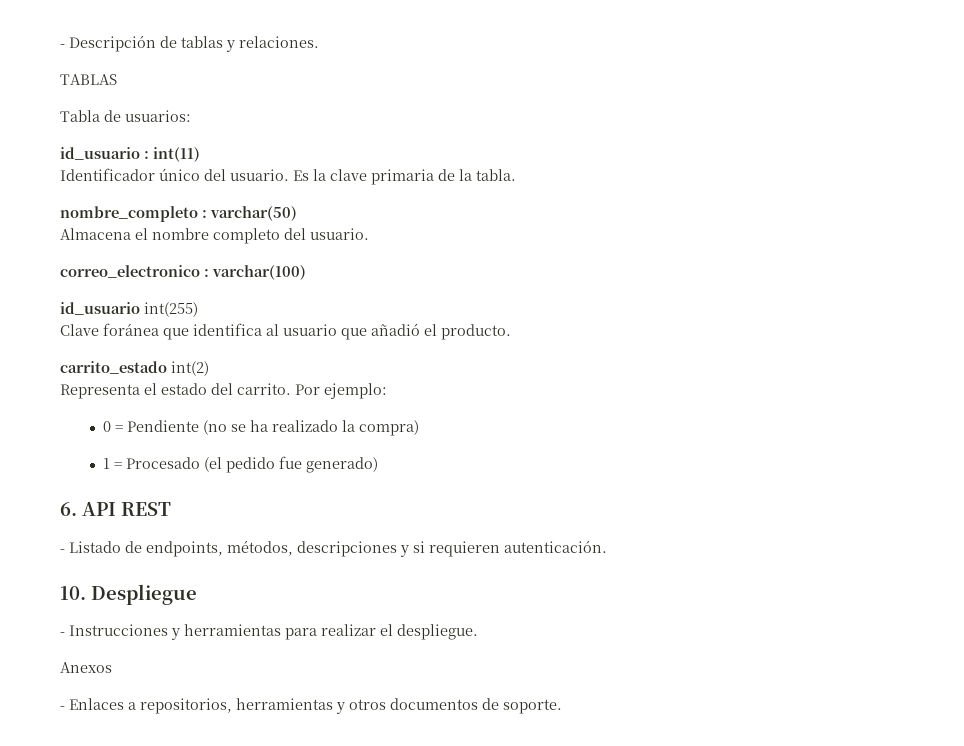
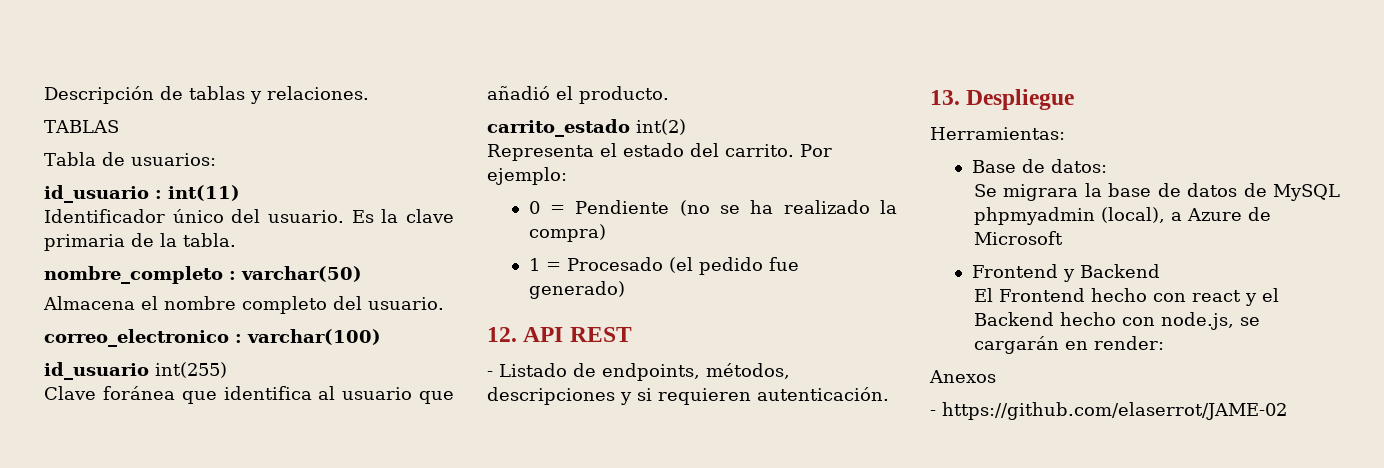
[60,44,65,48] - -> (44, 95) none
[60,502,77,516] 6. -> [487,327,517,342] 12.
[60,586,86,600] 10. -> [930,90,960,105] 13.
[60,624,478,640] [60,662,112,673] [60,698,562,714] - Instrucciones y herramientas para realizar el despliegue. // Anexos // - Enlaces a repositorios, herramientas y otros documentos de soporte. -> [930,127,1065,140] [971,159,1107,173] [973,183,1340,201] [973,207,1271,225] [973,231,1063,245] [971,264,1160,282] [973,288,1279,306] [973,312,1260,330] [973,336,1164,354] [929,370,996,383] [930,402,1287,420] Herramientas: // Base de datos: // Se migrara la base de datos de MySQL phpmyadmin (local), a Azure de Microsoft // Frontend y Backend // El Frontend hecho con react y el Backend hecho con node.js, se cargarán en render: // Anexos // - https://github.com/elaserrot/JAME-02

